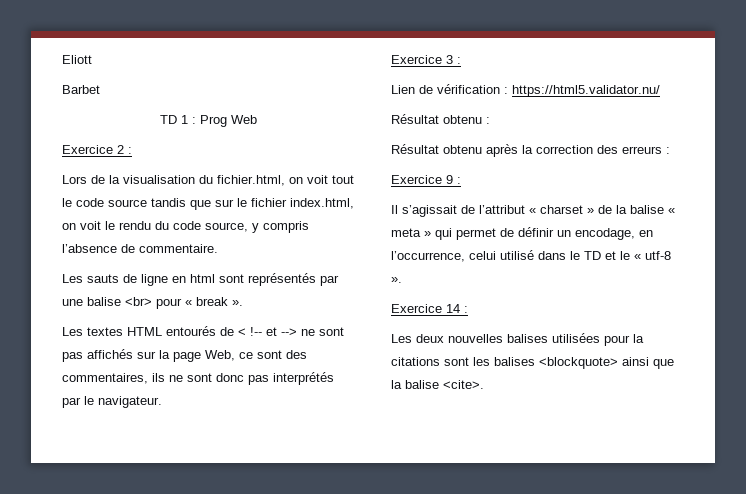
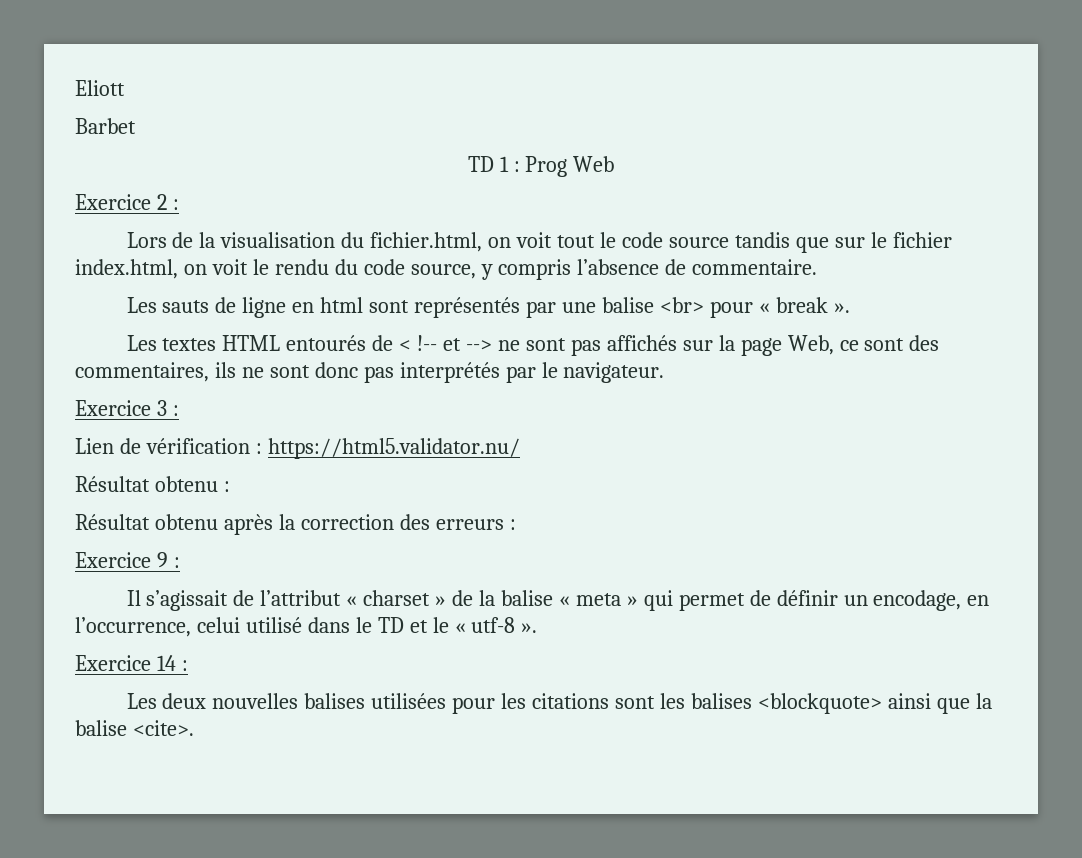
[633,334,644,343] la -> [501,693,527,709] les

